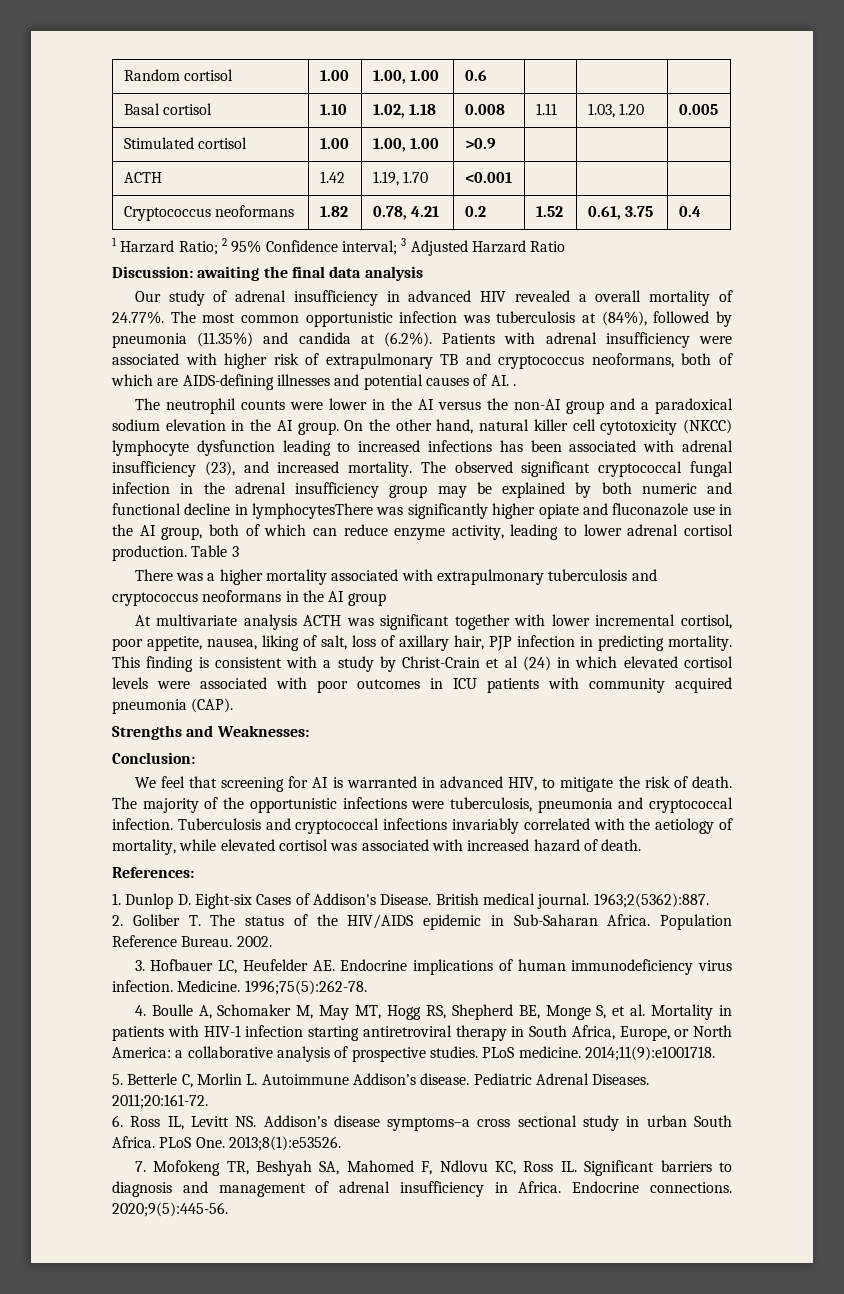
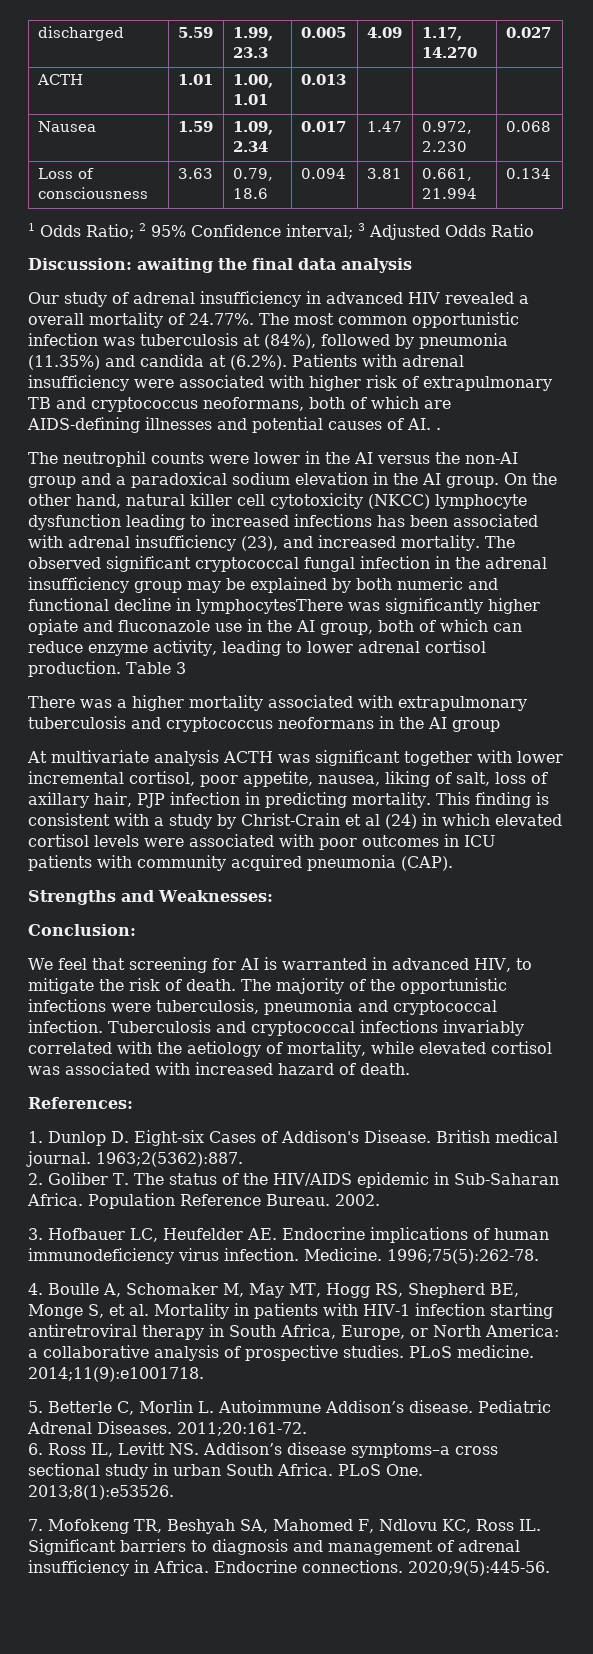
[123,69,234,81] [319,70,349,81] [372,70,440,84] [464,70,487,81] [123,103,213,115] [319,104,347,115] [372,104,437,118] [464,104,505,115] [535,103,557,115] [587,103,645,118] [678,104,718,115] [123,137,248,149] [319,138,349,149] [372,138,440,152] [464,138,496,149] [123,172,162,183] [319,171,345,183] [372,171,429,186] [464,172,512,183] [123,205,295,221] [319,206,348,217] [372,206,440,220] [464,206,486,217] [535,206,563,217] [587,206,654,220] [678,206,701,217] [112,237,175,253] Random cortisol | 1.00 | 1.00, 1.00 | 0.6 | | | // Basal cortisol | 1.10 | 1.02, 1.18 | 0.008 | 1.11 | 1.03, 1.20 | 0.005 // Stimulated cortisol | 1.00 | 1.00, 1.00 | >0.9 | | | // ACTH | 1.42 | 1.19, 1.70 | <0.001 | | | // Cryptococcus neoformans | 1.82 | 0.78, 4.21 | 0.2 | 1.52 | 0.61, 3.75 | 0.4 // 1 Harzard -> [37,26,124,41] [177,27,213,38] [232,27,273,41] [232,47,268,58] [300,27,346,38] [366,27,402,38] [421,27,462,41] [421,47,477,58] [505,27,551,38] [36,74,83,85] [177,74,213,85] [232,74,273,88] [232,94,268,105] [300,74,346,85] [37,121,96,132] [177,121,213,132] [232,121,273,135] [232,141,268,152] [300,121,346,132] [366,121,402,132] [421,121,472,134] [421,141,467,152] [505,121,551,132] [37,168,94,179] [37,187,148,199] [177,168,213,179] [232,168,273,181] [232,188,268,199] [300,168,346,179] [366,168,402,179] [421,168,472,181] [421,188,477,199] [505,168,551,179] [28,223,81,237] discharged | 5.59 | 1.99, 23.3 | 0.005 | 4.09 | 1.17, 14.270 | 0.027 // ACTH | 1.01 | 1.00, 1.01 | 0.013 | | | // Nausea | 1.59 | 1.09, 2.34 | 0.017 | 1.47 | 0.972, 2.230 | 0.068 // Loss of consciousness | 3.63 | 0.79, 18.6 | 0.094 | 3.81 | 0.661, 21.994 | 0.134 // 1 Odds
[471,240,526,253] Harzard -> [445,225,486,237] Odds

